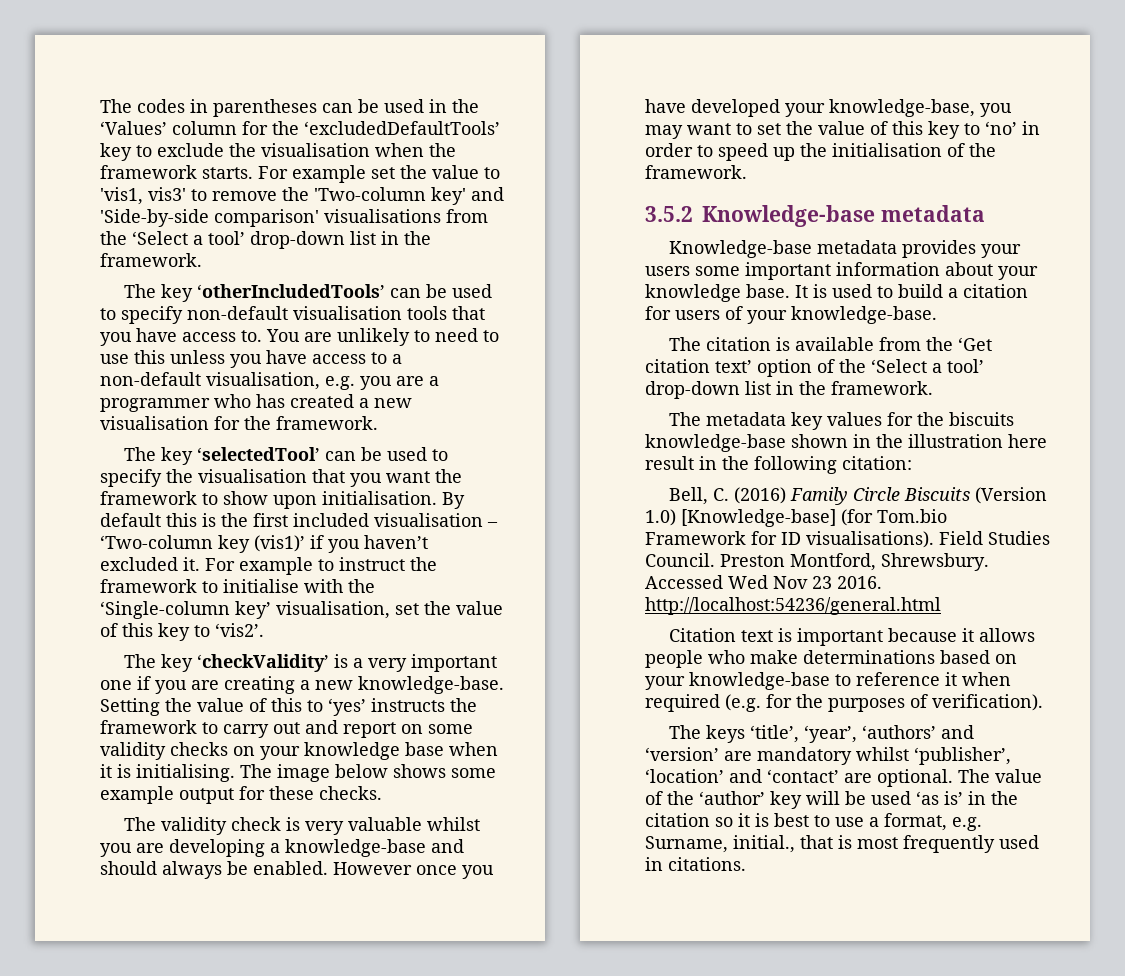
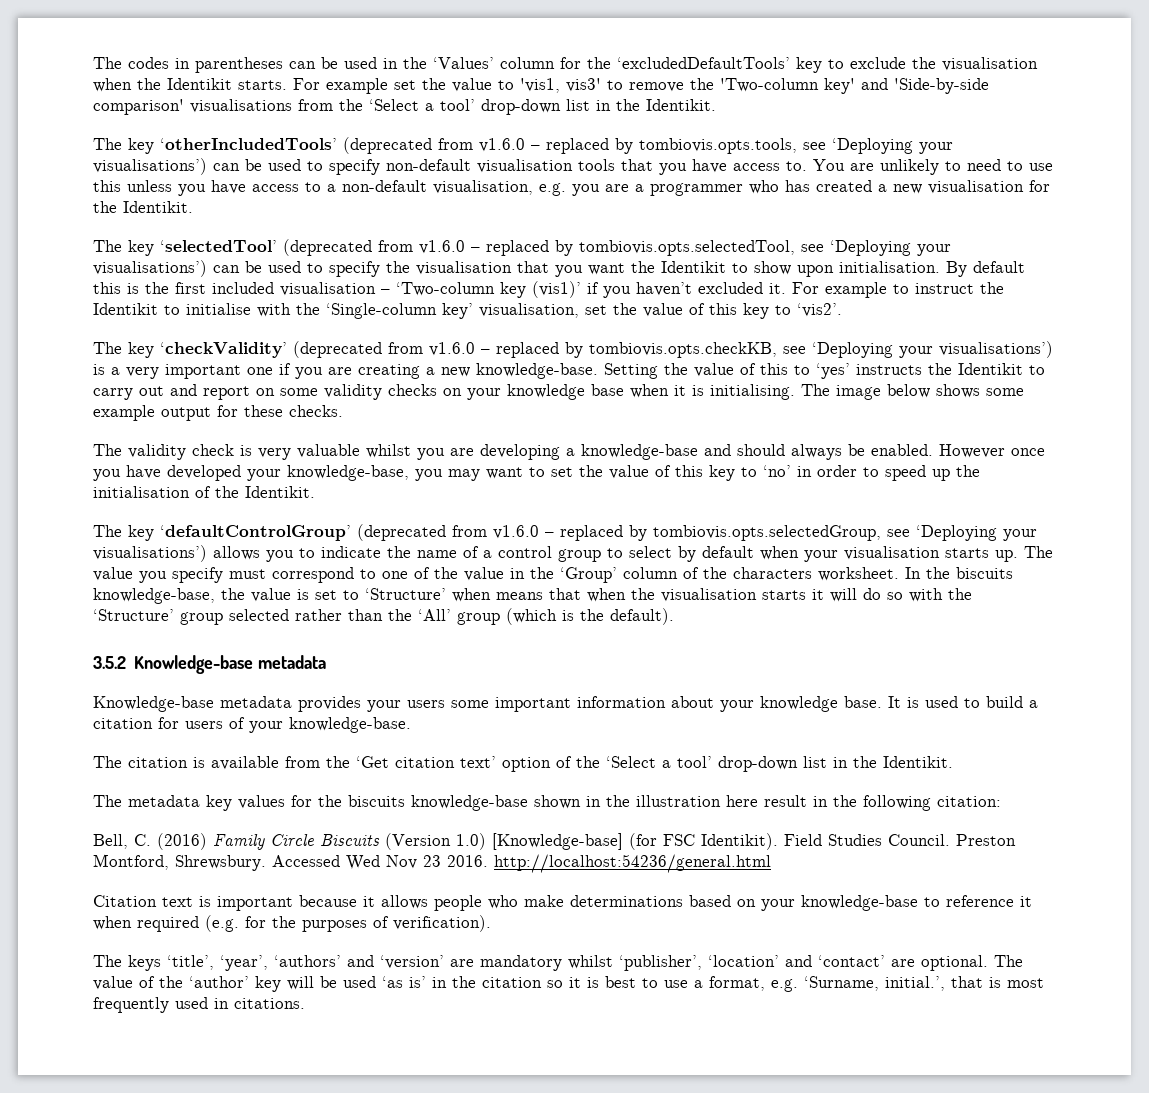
[100,165,197,179] framework -> [167,78,232,90] Identikit
[100,253,202,267] framework. -> [646,99,716,111] Identikit.
(386, 291) none -> [343,137,953,154] [93,158,207,175] (deprecated from v1.6.0 – replaced by tombiovis.opts.tools, see ‘Deploying your visualisations’)
[276,416,378,430] framework. -> [123,201,193,213] Identikit.
(321, 454) none -> [283,239,951,256] [93,260,207,277] (deprecated from v1.6.0 – replaced by tombiovis.opts.selectedTool, see ‘Deploying your visualisations’)
[100,491,197,505] framework -> [661,261,726,273] Identikit
[100,579,197,593] framework -> [93,303,158,315] Identikit
(330, 663) none -> [293,341,1053,358] (deprecated from v1.6.0 – replaced by tombiovis.opts.checkKB, see ‘Deploying your visualisations’)
[100,720,197,734] framework -> [958,363,1023,375] Identikit
[645,165,747,179] framework. -> [245,486,315,498] [93,524,1037,541] [93,545,1053,562] [93,567,1013,583] [93,588,972,604] [93,608,674,625] Identikit. // The key ‘defaultControlGroup’ (deprecated from v1.6.0 – replaced by tombiovis.opts.selectedGroup, see ‘Deploying your visualisations’) allows you to indicate the name of a control group to select by default when your visualisation starts up. The value you specify must correspond to one of the value in the ‘Group’ column of the characters worksheet. In the biscuits knowledge-base, the value is set to ‘Structure’ when means that when the visualisation starts it will do so with the ‘Structure’ group selected rather than the ‘All’ group (which is the default).
[831,381,933,395] framework. -> [883,756,953,768] Identikit.
[877,509,947,523] [645,531,934,548] Tom.bio Framework for ID visualisations). -> [663,833,778,850] FSC Identikit).
[645,835,795,853] Surname, initial., -> [804,976,945,991] ‘Surname, initial.’,

